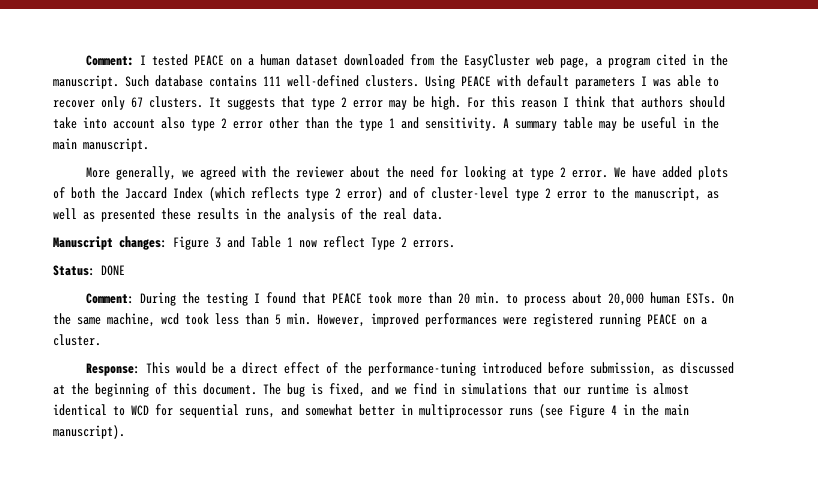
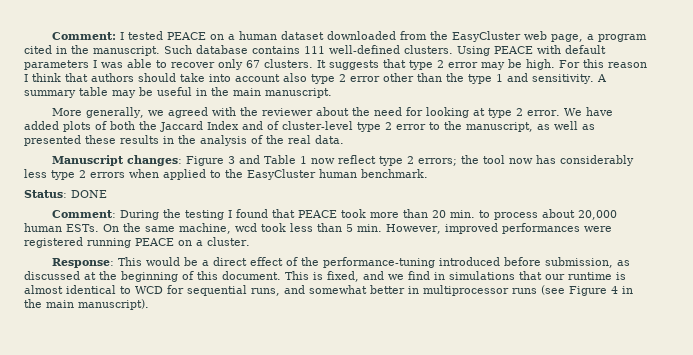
[209,187,383,201] (which reflects type 2 error) -> (239, 125) none
[371,237,455,250] Type 2 errors. -> [379,155,635,166] [24,169,428,180] type 2 errors; the tool now has considerably less type 2 errors when applied to the EasyCluster human benchmark.
[263,383,305,397] The bug -> [285,271,309,280] This

